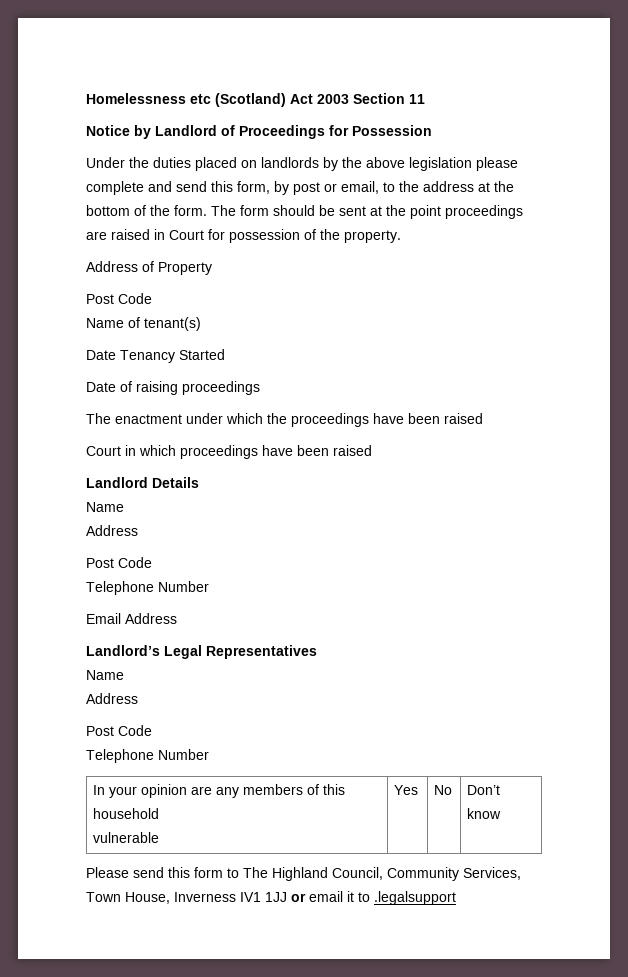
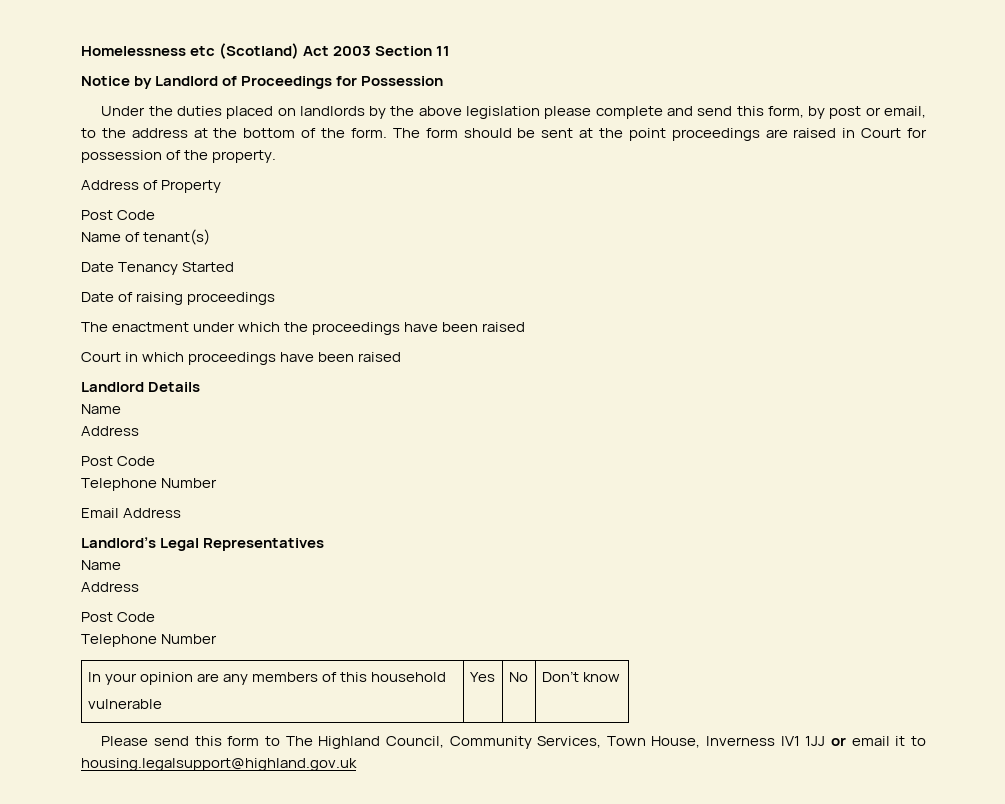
[374,891,456,905] .legalsupport -> [81,758,357,771] housing.legalsupport@highland.gov.uk

